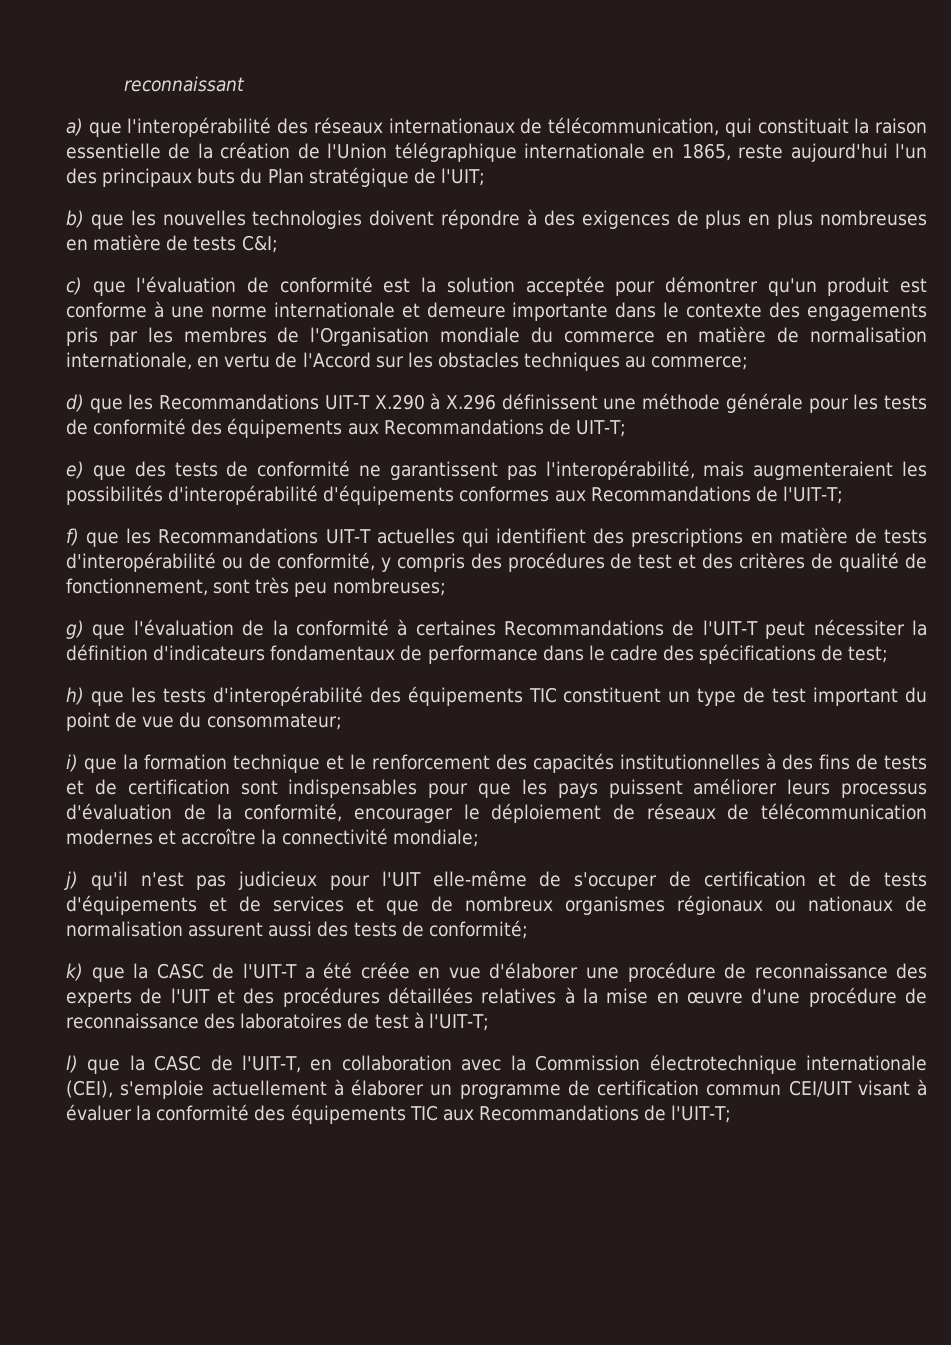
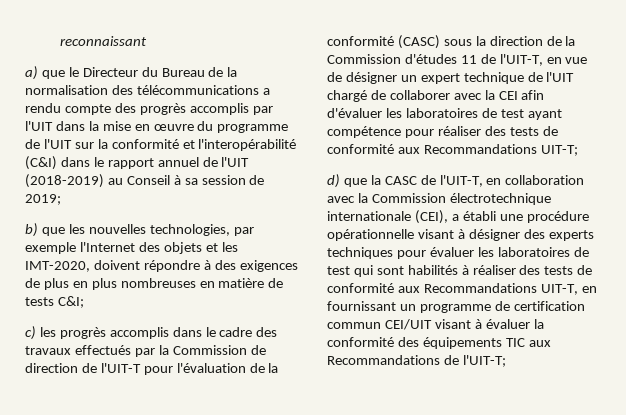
[127,117,928,137] [66,142,927,162] [66,167,485,187] [66,210,363,229] l'interopérabilité des réseaux internationaux de télécommunication, qui constituait la raison essentielle de la création de l'Union télégraphique internationale en 1865, reste aujourd'hui l'un des principaux buts du Plan stratégique de l'UIT; // b) que les nouvelles technologies -> [68,67,238,77] [25,85,270,95] [25,103,273,115] [25,121,289,133] [25,139,297,151] [25,156,250,170] [25,174,265,188] [25,194,61,205] [25,223,254,237] [25,242,238,254] [25,261,90,272] le Directeur du Bureau de la normalisation des télécommunications a rendu compte des progrès accomplis par l'UIT dans la mise en œuvre du programme de l'UIT sur la conformité et l'interopérabilité (C&I) dans le rapport annuel de l'UIT (2018-2019) au Conseil à sa session de 2019; // b) que les nouvelles technologies, par exemple l'Internet des objets et les IMT-2020,
[92,276,928,296] [66,301,927,321] [66,326,928,346] [66,352,749,371] [66,393,928,413] [66,418,626,438] [66,460,928,480] [66,485,843,505] [66,527,927,547] [66,552,927,572] [66,577,446,597] [66,619,928,639] [66,644,889,664] [66,686,928,706] [66,712,342,731] [66,753,927,773] [66,778,928,798] [66,803,928,823] [66,828,479,847] [64,870,928,890] [66,895,927,915] [66,920,528,939] [66,962,927,982] [66,987,928,1007] [66,1012,489,1031] [66,1055,78,1073] que l'évaluation de conformité est la solution acceptée pour démontrer qu'un produit est conforme à une norme internationale et demeure importante dans le contexte des engagements pris par les membres de l'Organisation mondiale du commerce en matière de normalisation internationale, en vertu de l'Accord sur les obstacles techniques au commerce; // d) que les Recommandations UIT-T X.290 à X.296 définissent une méthode générale pour les tests de conformité des équipements aux Recommandations de UIT-T; // e) que des tests de conformité ne garantissent pas l'interopérabilité, mais augmenteraient les possibilités d'interopérabilité d'équipements conformes aux Recommandations de l'UIT-T; // f) que les Recommandations UIT-T actuelles qui identifient des prescriptions en matière de tests d'interopérabilité ou de conformité, y compris des procédures de test et des critères de qualité de fonctionnement, sont très peu nombreuses; // g) que l'évaluation de la conformité à certaines Recommandations de l'UIT-T peut nécessiter la définition d'indicateurs fondamentaux de performance dans le cadre des spécifications de test; // h) que les tests d'interopérabilité des équipements TIC constituent un type de test important du point de vue du consommateur; // i) que la formation technique et le renforcement des capacités institutionnelles à des fins de tests et de certification sont indispensables pour que les pays puissent améliorer leurs processus d'évaluation de la conformité, encourager le déploiement de réseaux de télécommunication modernes et accroître la connectivité mondiale; // j) qu'il n'est pas judicieux pour l'UIT elle-même de s'occuper de certification et de tests d'équipements et de services et que de nombreux organismes régionaux ou nationaux de normalisation assurent aussi des tests de conformité; // k) que la CASC de l'UIT-T a été créée en vue d'élaborer une procédure de reconnaissance des experts de l'UIT et des procédures détaillées relatives à la mise en œuvre d'une procédure de reconnaissance des laboratoires de test à l'UIT-T; // l) -> [39,327,278,339] [25,345,266,357] [25,363,279,375] [327,35,576,49] [327,54,588,66] [327,72,575,84] [327,90,545,102] [327,108,562,120] [327,126,558,138] [327,144,578,156] [327,174,340,188] les progrès accomplis dans le cadre des travaux effectués par la Commission de direction de l'UIT-T pour l'évaluation de la conformité (CASC) sous la direction de la Commission d'études 11 de l'UIT-T, en vue de désigner un expert technique de l'UIT chargé de collaborer avec la CEI afin d'évaluer les laboratoires de test ayant compétence pour réaliser des tests de conformité aux Recommandations UIT-T; // d)
[120,1079,424,1099] s'emploie actuellement à élaborer -> [451,211,589,223] [327,229,594,241] [327,247,589,259] [327,265,593,277] [327,283,597,295] [327,301,396,311] a établi une procédure opérationnelle visant à désigner des experts techniques pour évaluer les laboratoires de test qui sont habilités à réaliser des tests de conformité aux Recommandations UIT-T, en fournissant

